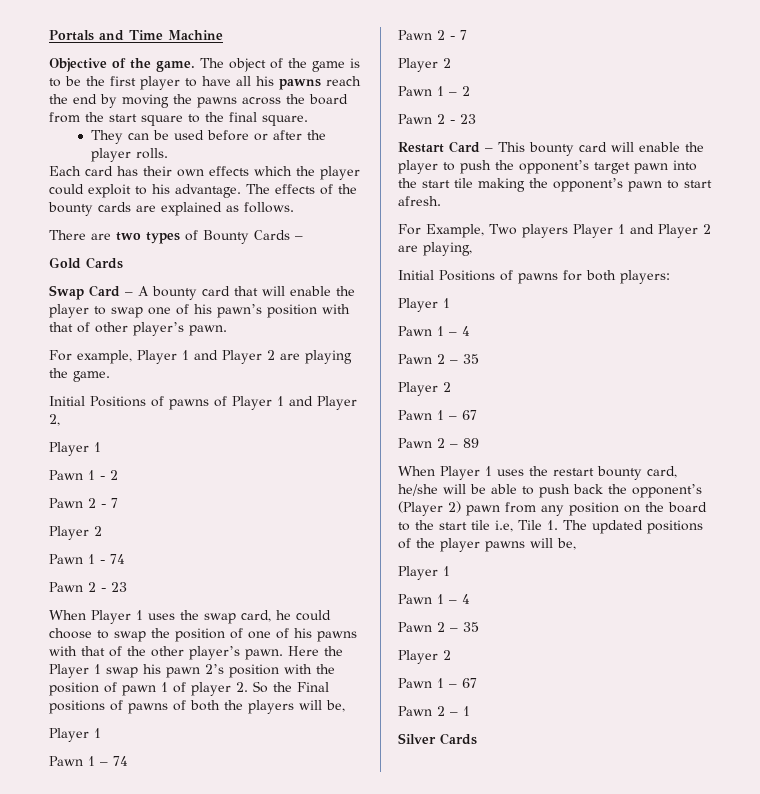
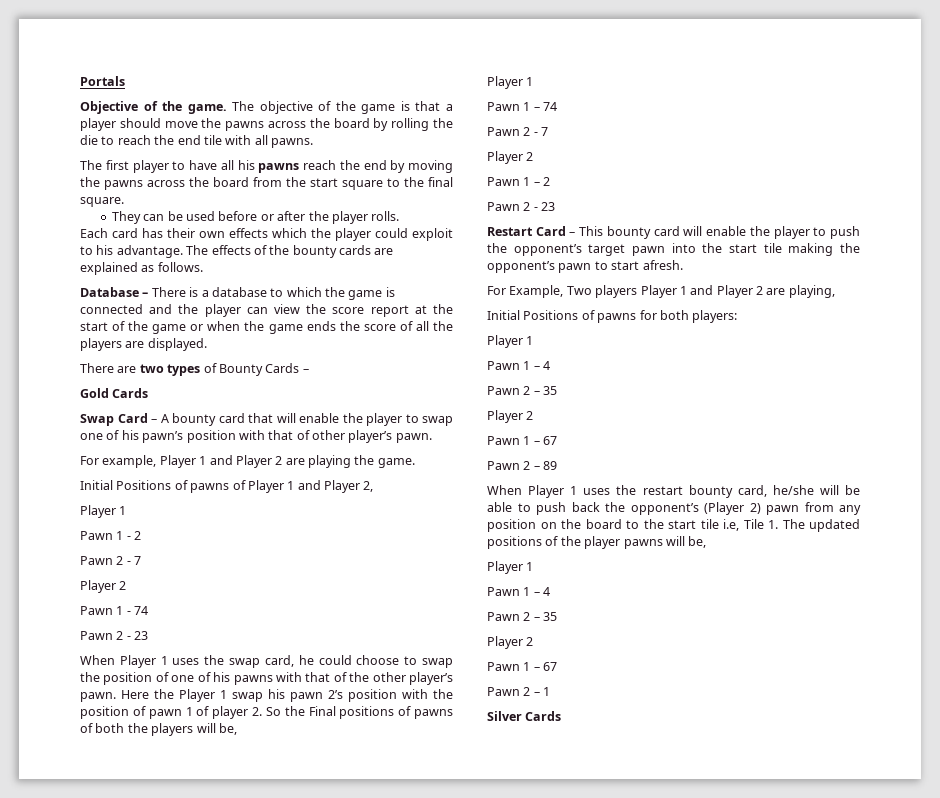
[99,30,223,41] and Time Machine -> (125, 81) none
[229,58,266,72] object -> [259,101,313,114] objective
[49,76,105,87] to be the -> [415,101,453,111] [80,118,454,131] [80,135,313,148] [80,160,102,170] that a player should move the pawns across the board by rolling the die to reach the end tile with all pawns. // The
(294, 207) none -> [80,287,395,300] [80,304,453,317] [80,321,454,334] [80,338,207,351] // Database – There is a database to which the game is connected and the player can view the score report at the start of the game or when the game ends the score of all the players are displayed.

